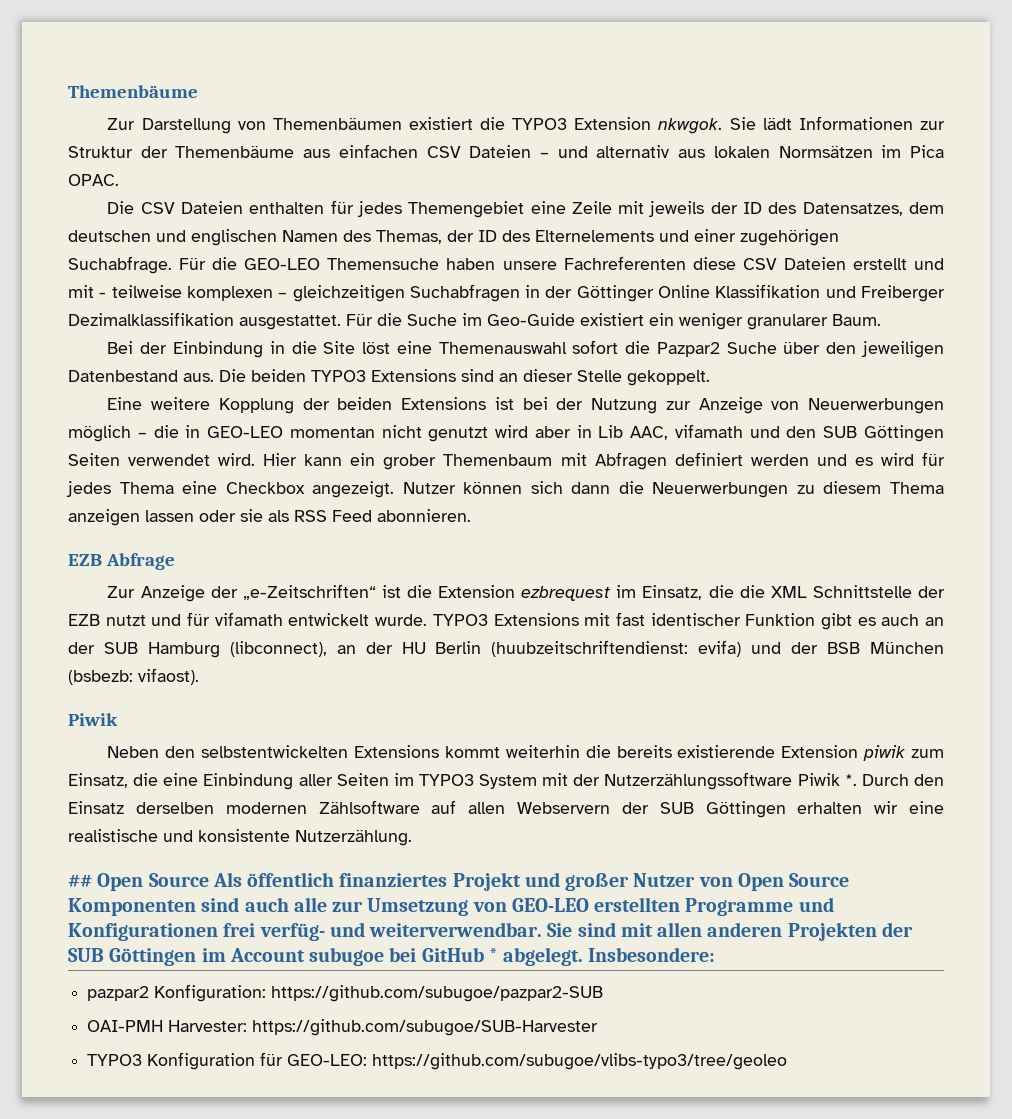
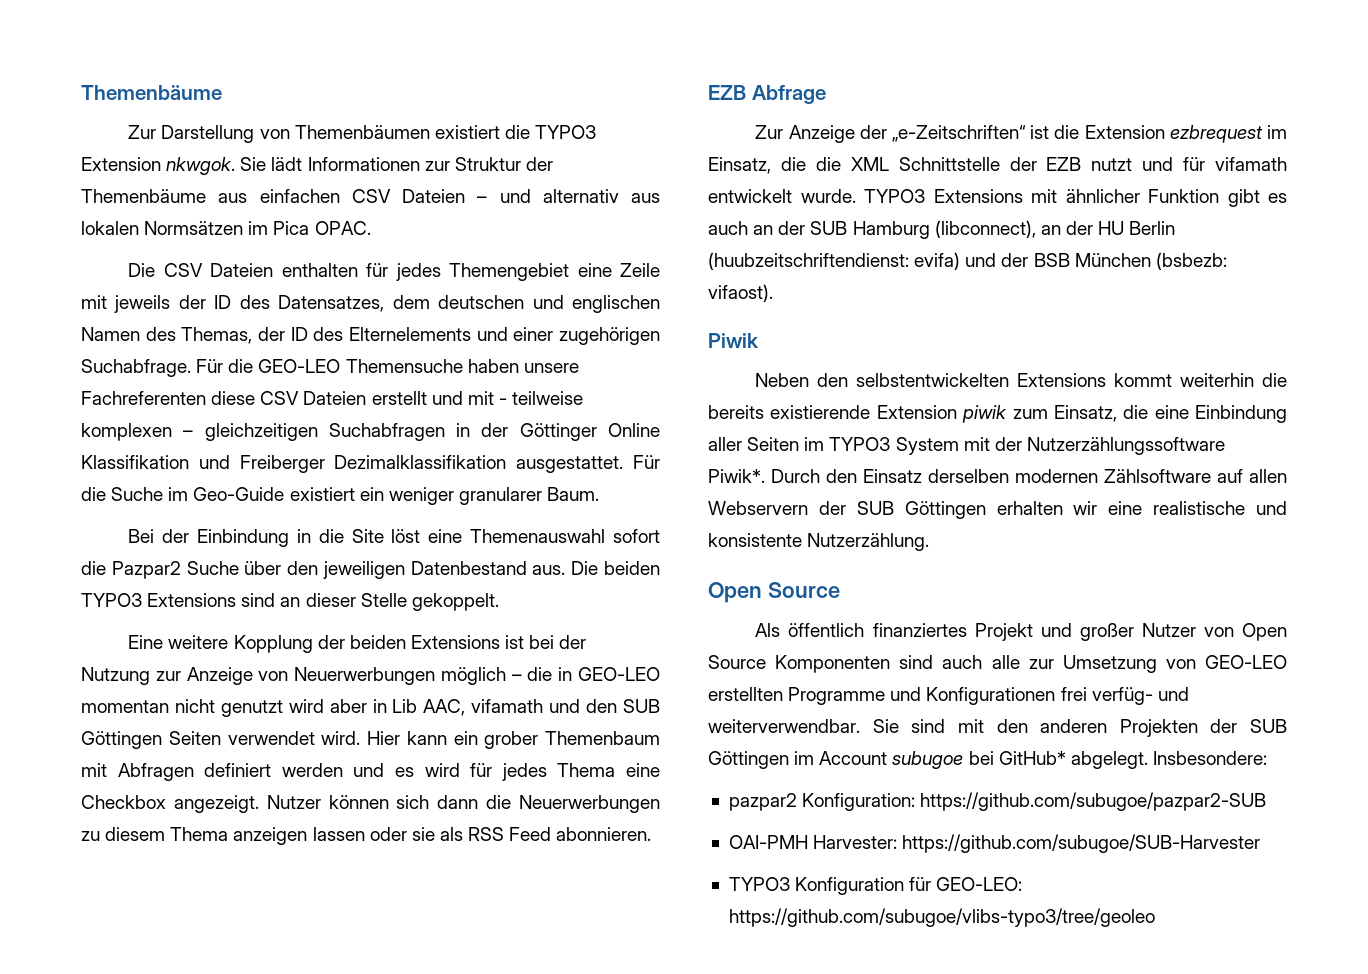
[615,612,741,626] fast identischer -> [1065,189,1140,203] ähnlicher
[797,773,857,786] Piwik *. -> [708,469,765,483] Piwik*.
[68,873,209,891] ## Open Source -> [708,582,840,603] Open Source //
[657,922,703,937] allen -> [996,719,1028,733] den
[421,947,498,962] GitHub * -> [998,751,1066,765] GitHub*

